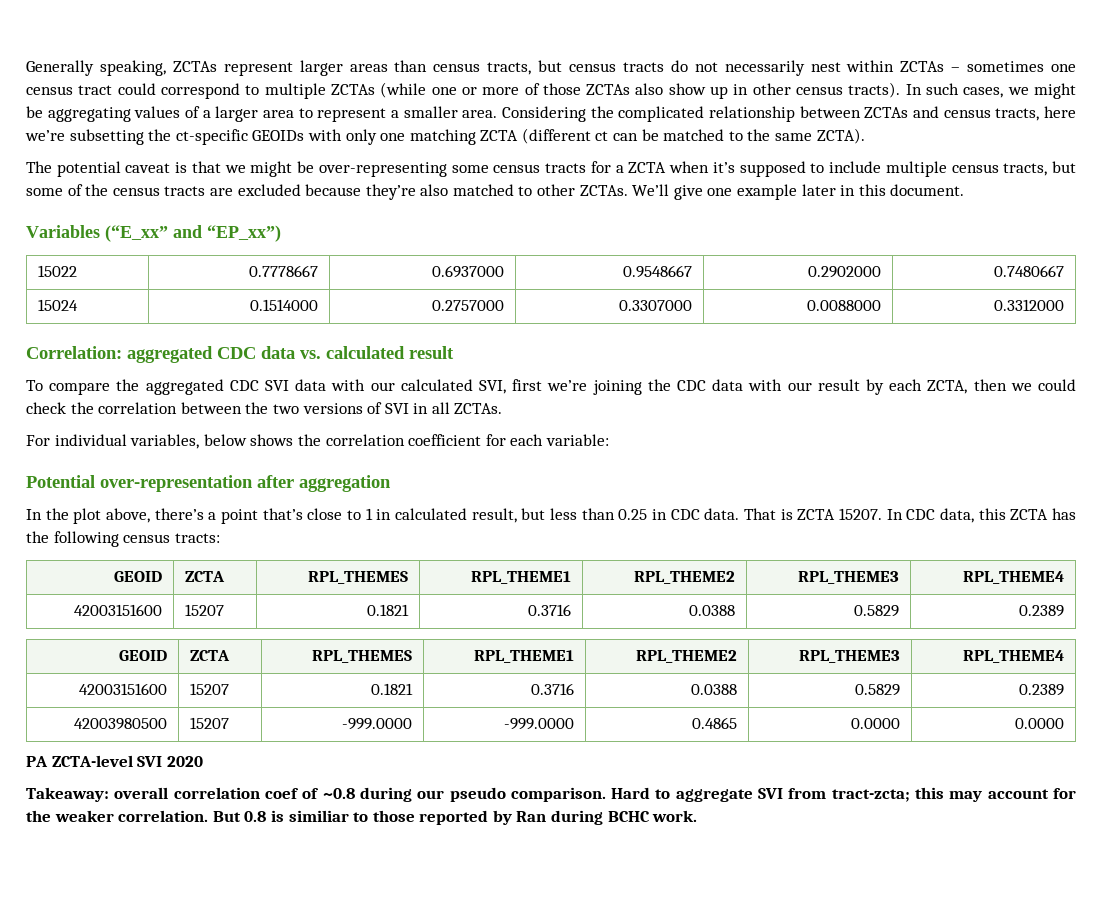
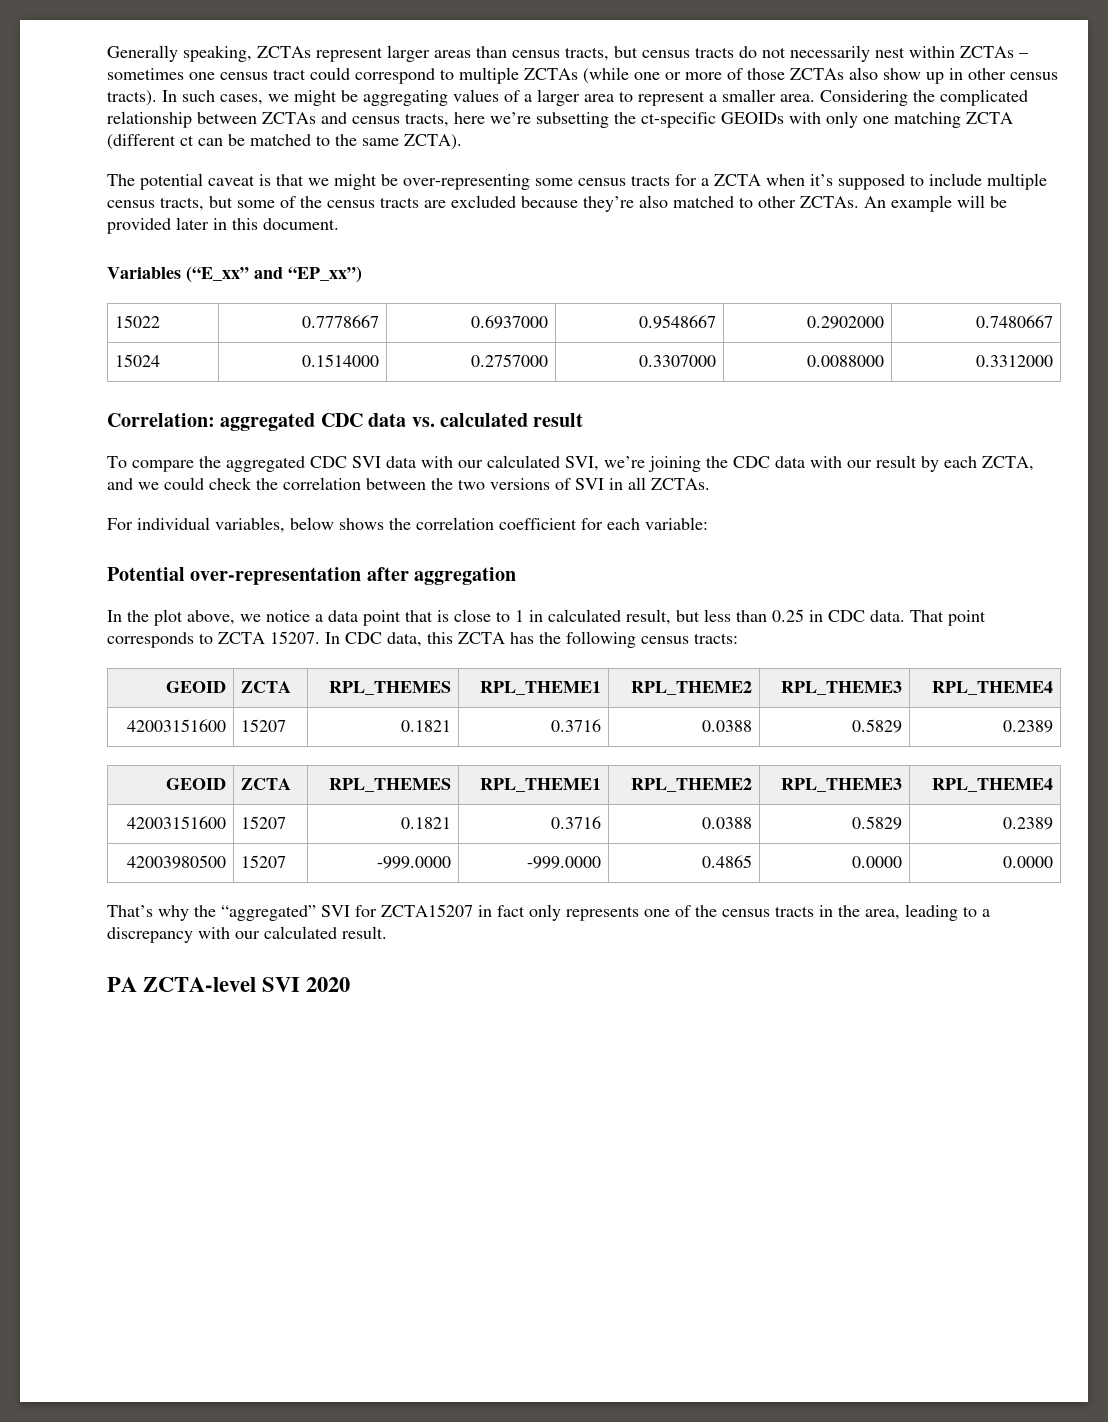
[632,184,798,200] We’ll give one example -> [864,195,1007,212] [107,218,171,234] An example will be provided
[512,379,543,391] first -> (599, 463) none
[973,379,1007,391] then -> [107,478,133,490] and
[154,508,303,524] there’s a point that’s -> [240,610,449,626] we notice a data point that is
[780,509,793,520] is -> [948,610,986,626] [107,632,213,648] point corresponds to
[26,755,203,767] [26,787,1076,802] [26,810,698,825] PA ZCTA-level SVI 2020 // Takeaway: overall correlation coef of ~0.8 during our pseudo comparison. Hard to aggregate SVI from tract-zcta; this may account for the weaker correlation. But 0.8 is similiar to those reported by Ran during BCHC work. -> [107,904,990,921] [107,926,387,943] [107,977,351,992] That’s why the “aggregated” SVI for ZCTA15207 in fact only represents one of the census tracts in the area, leading to a discrepancy with our calculated result. // PA ZCTA-level SVI 2020

